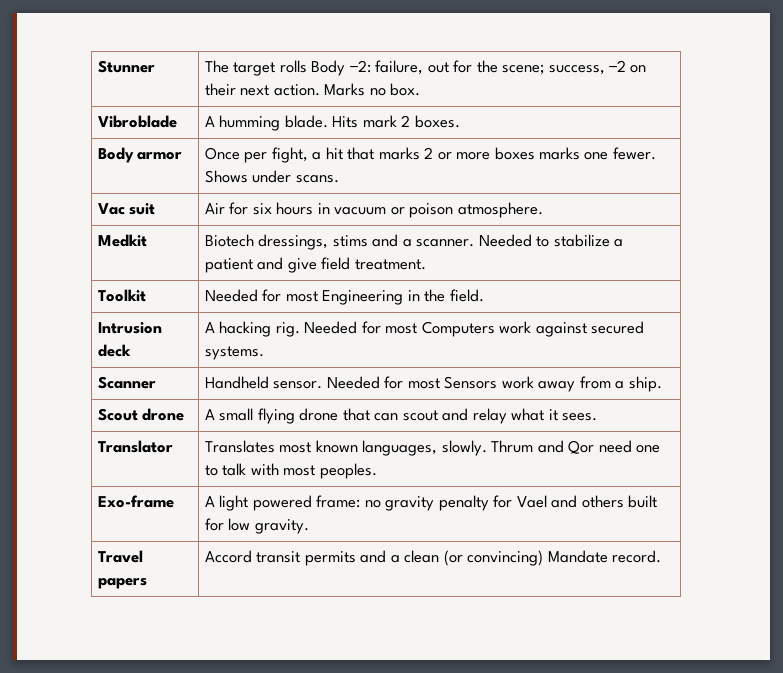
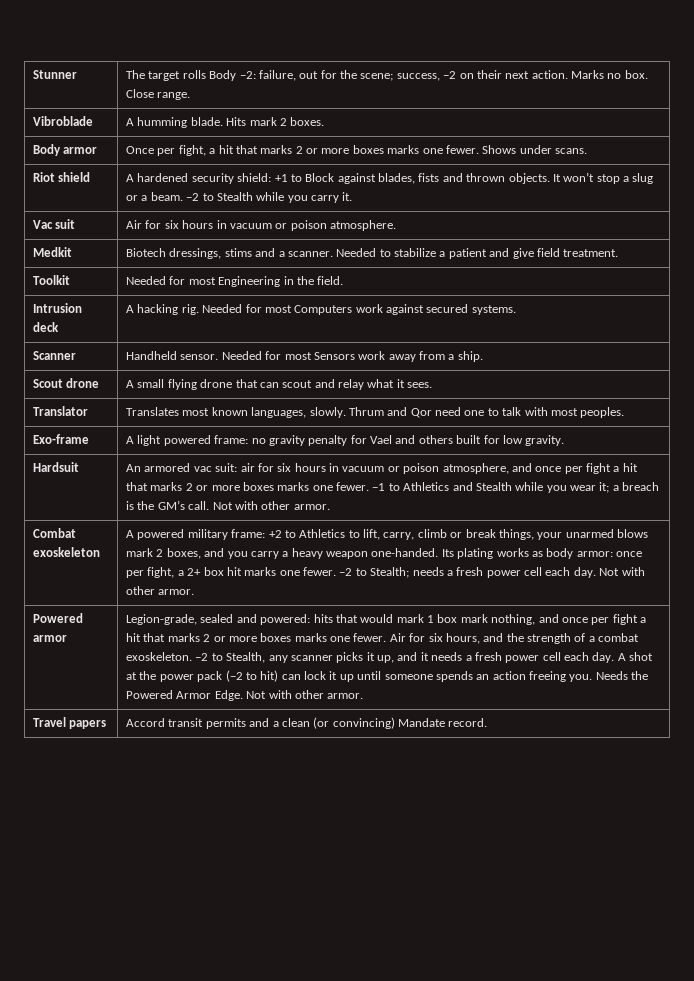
(421, 89) none -> [126,89,191,100] Close range.
(339, 179) none -> [33,172,91,182] [126,172,654,184] [126,192,353,203] // Riot shield | A hardened security shield: +1 to Block against blades, fists and thrown objects. It won’t stop a slug or a beam. −2 to Stealth while you carry it.
(309, 526) none -> [33,462,80,472] [126,463,638,474] [126,482,660,493] [126,500,330,510] [33,528,77,538] [33,547,101,557] [126,529,649,540] [126,548,643,559] [126,567,645,578] [126,586,195,595] [33,613,84,623] [33,635,68,642] [126,614,647,625] [126,633,640,644] [126,652,654,663] [126,670,649,682] [126,690,364,701] // Hardsuit | An armored vac suit: air for six hours in vacuum or poison atmosphere, and once per fight a hit that marks 2 or more boxes marks one fewer. −1 to Athletics and Stealth while you wear it; a breach is the GM’s call. Not with other armor. // Combat exoskeleton | A powered military frame: +2 to Athletics to lift, carry, climb or break things, your unarmed blows mark 2 boxes, and you carry a heavy weapon one-handed. Its plating works as body armor: once per fight, a 2+ box hit marks one fewer. −2 to Stealth; needs a fresh power cell each day. Not with other armor. // Powered armor | Legion-grade, sealed and powered: hits that would mark 1 box mark nothing, and once per fight a hit that marks 2 or more boxes marks one fewer. Air for six hours, and the strength of a combat exoskeleton. −2 to Stealth, any scanner picks it up, and it needs a fresh power cell each day. A shot at the power pack (−2 to hit) can lock it up until someone spends an action freeing you. Needs the Powered Armor Edge. Not with other armor.

